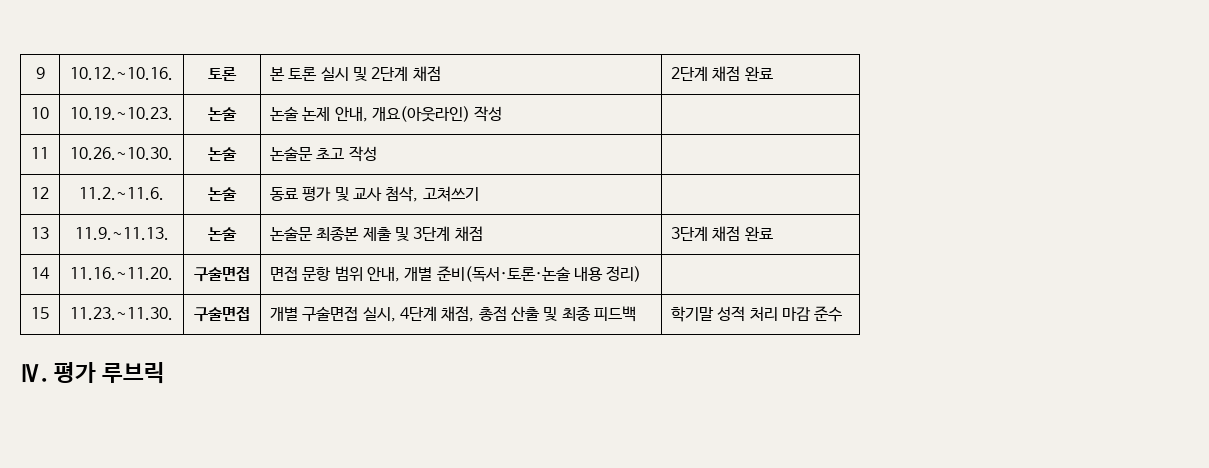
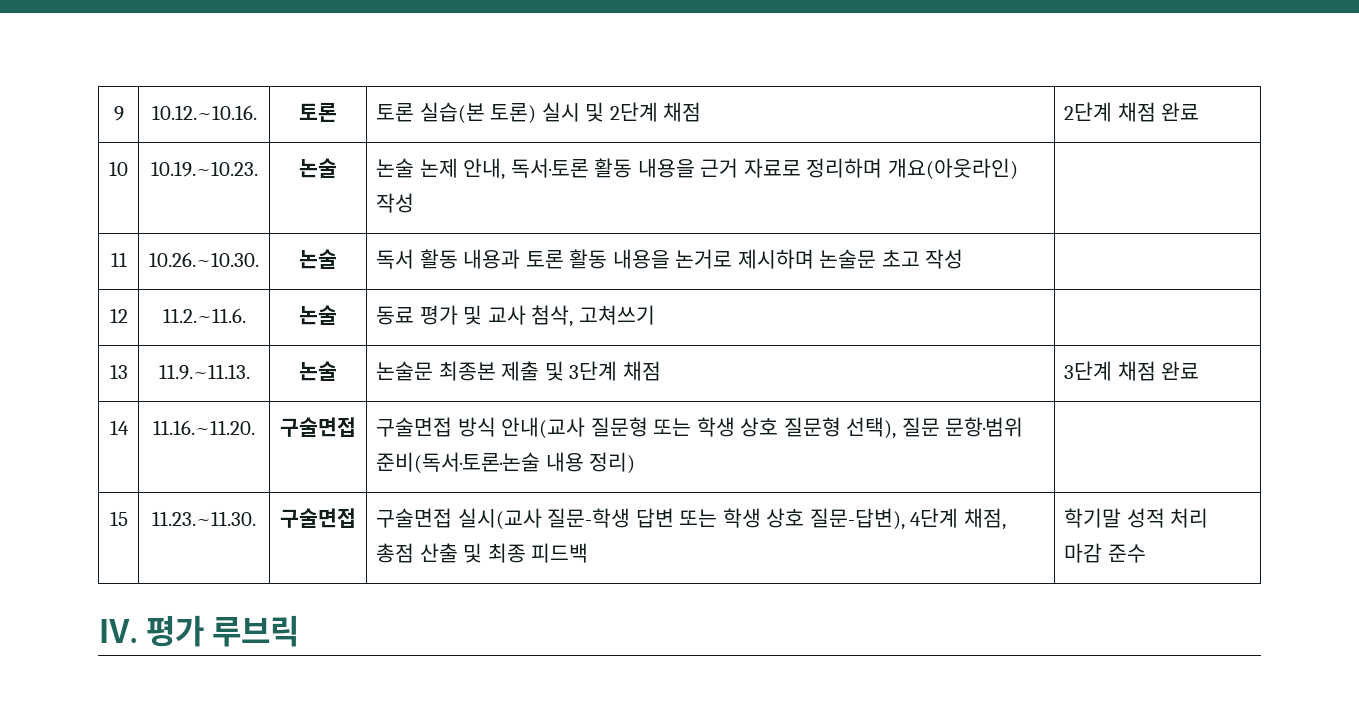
[270,67,318,81] 본 토론 -> [376,102,537,124] 토론 실습(본 토론)
(368, 114) none -> [510,158,883,178] 독서·토론 활동 내용을 근거 자료로 정리하며
(237, 154) none -> [376,249,814,269] 독서 활동 내용과 토론 활동 내용을 논거로 제시하며
[270,266,433,282] 면접 문항 범위 안내, 개별 -> [376,417,1024,439] 구술면접 방식 안내(교사 질문형 또는 학생 상호 질문형 선택), 질문 문항·범위
[270,306,396,322] 개별 구술면접 실시, -> [376,508,905,530] 구술면접 실시(교사 질문-학생 답변 또는 학생 상호 질문-답변),

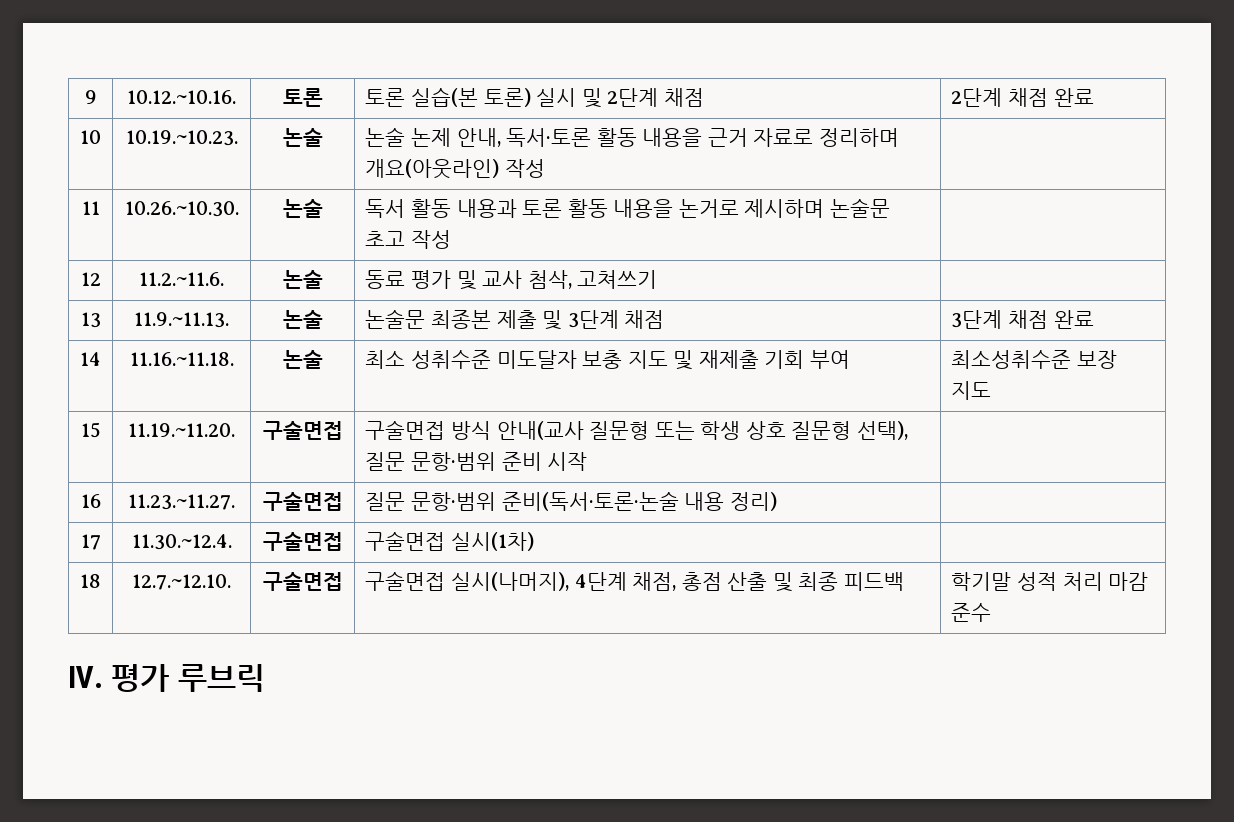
[153,420,255,435] 11.16.~11.20. -> [129,352,234,366] [282,350,323,369] [365,350,850,370] [951,350,1118,369] [951,381,992,400] [80,422,101,438] [128,423,235,437] 11.16.~11.18. | 논술 | 최소 성취수준 미도달자 보충 지도 및 재제출 기회 부여 | 최소성취수준 보장 지도 // 15 | 11.19.~11.20.
(1024, 427) none -> [501,452,588,471] [80,494,101,508] [128,494,235,510] [262,492,343,511] [365,492,497,511] 준비 시작 | // 16 | 11.23.~11.27. | 구술면접 | 질문 문항·범위
[109,511,128,526] [152,511,256,526] [280,508,356,528] [376,508,905,530] 15 | 11.23.~11.30. | 구술면접 | 구술면접 실시(교사 질문-학생 답변 또는 학생 상호 질문-답변), -> [80,534,101,550] [131,534,232,550] [262,532,343,551] [365,531,535,551] [80,574,101,588] [132,574,231,590] [262,572,343,591] [365,571,570,591] 17 | 11.30.~12.4. | 구술면접 | 구술면접 실시(1차) | // 18 | 12.7.~12.10. | 구술면접 | 구술면접 실시(나머지),

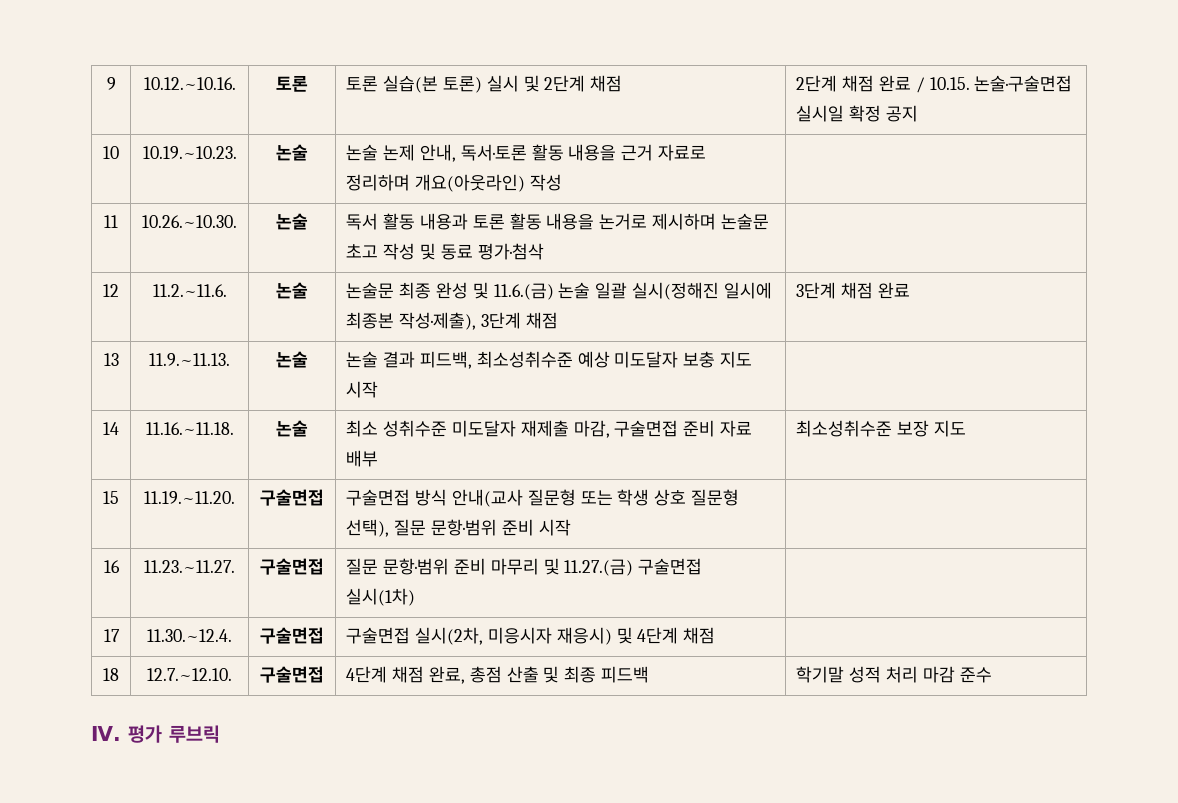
(1094, 97) none -> [915,75,1073,93] [796,105,918,122] / 10.15. 논술·구술면접 실시일 확정 공지
(452, 239) none -> [419,243,544,260] 및 동료 평가·첨삭
[365,270,658,290] [80,312,101,328] [134,312,229,328] [282,310,323,329] [365,309,665,330] [951,310,1094,329] 동료 평가 및 교사 첨삭, 고쳐쓰기 | // 13 | 11.9.~11.13. | 논술 | 논술문 최종본 제출 및 3단계 채점 | 3단계 채점 완료 -> [346,282,772,300] [346,312,558,330] [796,282,910,299] [103,353,119,366] [149,353,230,366] [276,351,308,368] [346,351,753,369] [346,381,379,398] 논술문 최종 완성 및 11.6.(금) 논술 일괄 실시(정해진 일시에 최종본 작성·제출), 3단계 채점 | 3단계 채점 완료 // 13 | 11.9.~11.13. | 논술 | 논술 결과 피드백, 최소성취수준 예상 미도달자 보충 지도 시작 |
[582,350,850,370] 보충 지도 및 재제출 기회 부여 -> [520,420,753,438] [346,450,379,467] 재제출 마감, 구술면접 준비 자료 배부
[501,491,777,511] [80,534,101,550] [131,534,232,550] [262,532,343,551] [365,531,535,551] 준비(독서·토론·논술 내용 정리) | // 17 | 11.30.~12.4. | 구술면접 | 구술면접 실시(1차) -> [453,558,703,576] [346,588,416,606] [103,629,120,642] [147,629,232,642] [260,627,324,644] [346,627,716,645] 준비 마무리 및 11.27.(금) 구술면접 실시(1차) | // 17 | 11.30.~12.4. | 구술면접 | 구술면접 실시(2차, 미응시자 재응시) 및 4단계 채점
[365,571,677,591] 구술면접 실시(나머지), 4단계 채점, -> [346,666,465,684] 4단계 채점 완료,

